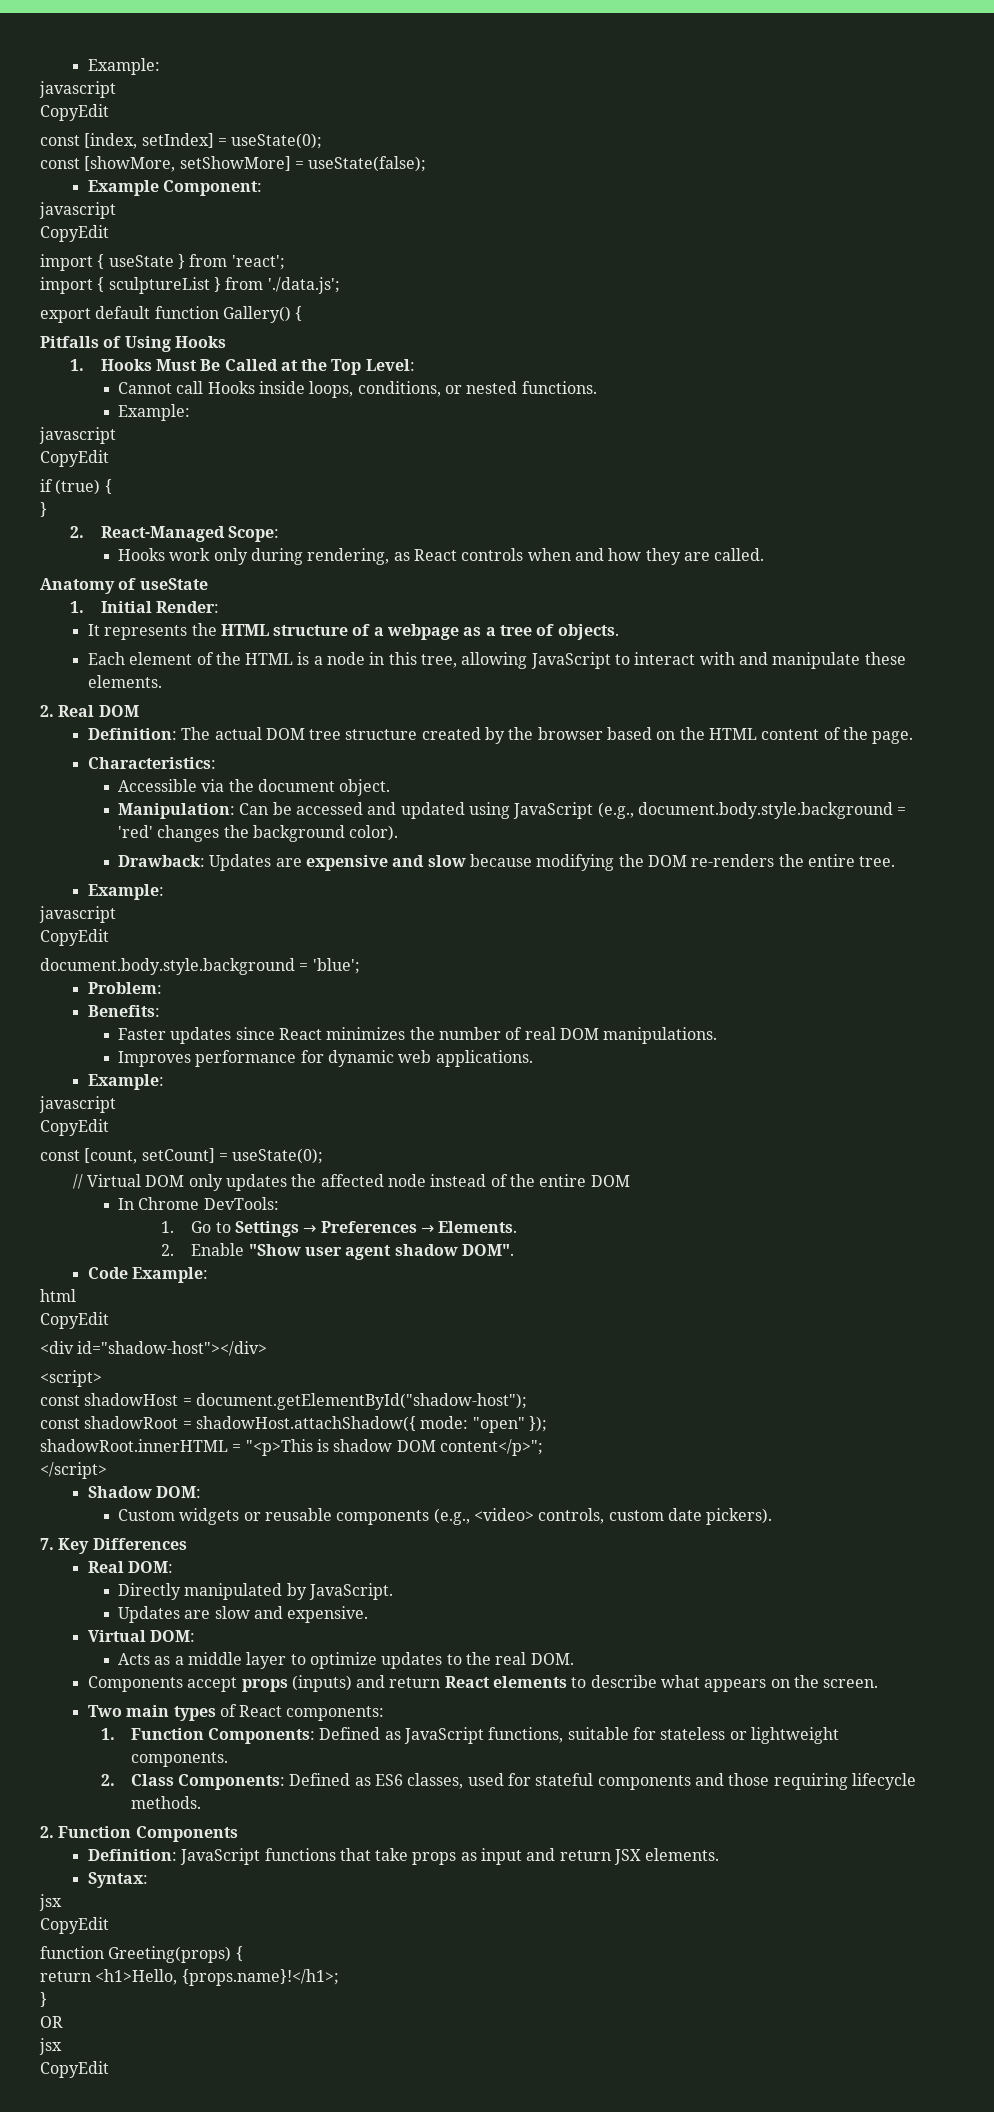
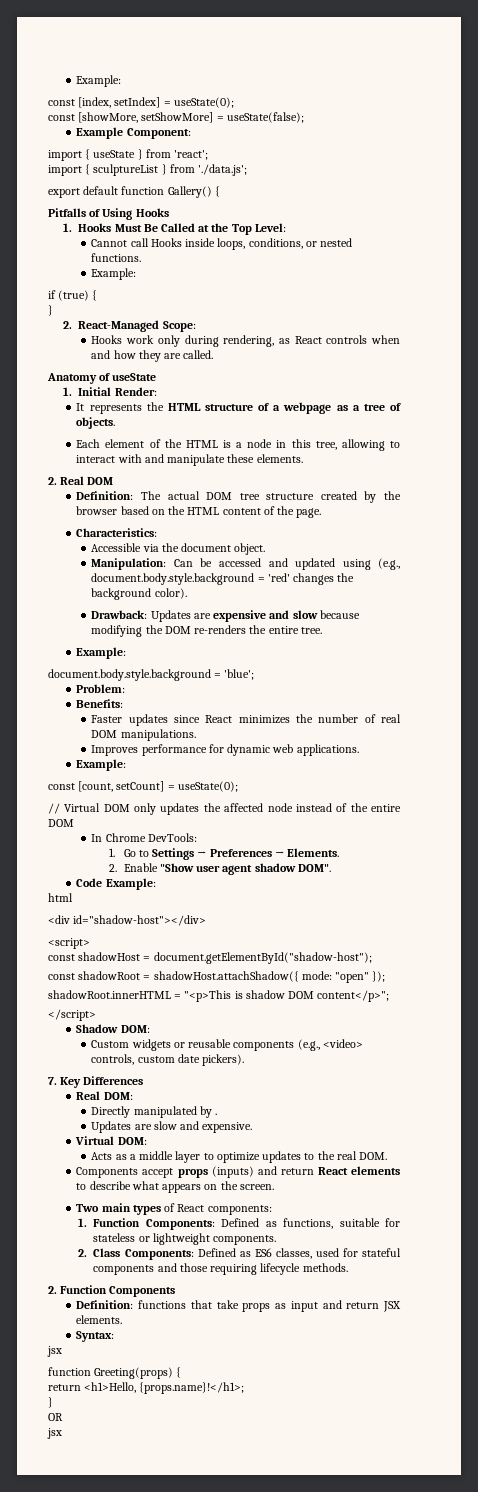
[87,58,160,75] [39,81,116,98] [40,104,109,121] Example: // javascript // CopyEdit -> [76,75,122,87] Example:
[39,202,116,219] [40,225,109,242] // javascript // CopyEdit -> (191, 133) none
[39,427,116,444] [40,450,109,467] // javascript // CopyEdit -> (137, 274) none
[530,652,611,669] JavaScript -> (385, 445) none
[513,802,594,819] JavaScript -> (371, 564) none
[39,906,116,923] [40,929,109,946] // javascript // CopyEdit -> (127, 653) none
[39,1096,116,1113] [40,1119,109,1136] // javascript // CopyEdit -> (127, 765) none
[40,1312,109,1329] // CopyEdit -> (73, 897) none
[309,1583,394,1600] JavaScript. -> [215,1113,218,1115] .
[404,1727,485,1744] JavaScript -> (277, 1224) none
[180,1848,261,1865] JavaScript -> (134, 1304) none
[40,1917,109,1934] // CopyEdit -> (62, 1351) none
[40,2061,109,2078] // CopyEdit -> (62, 1433) none

